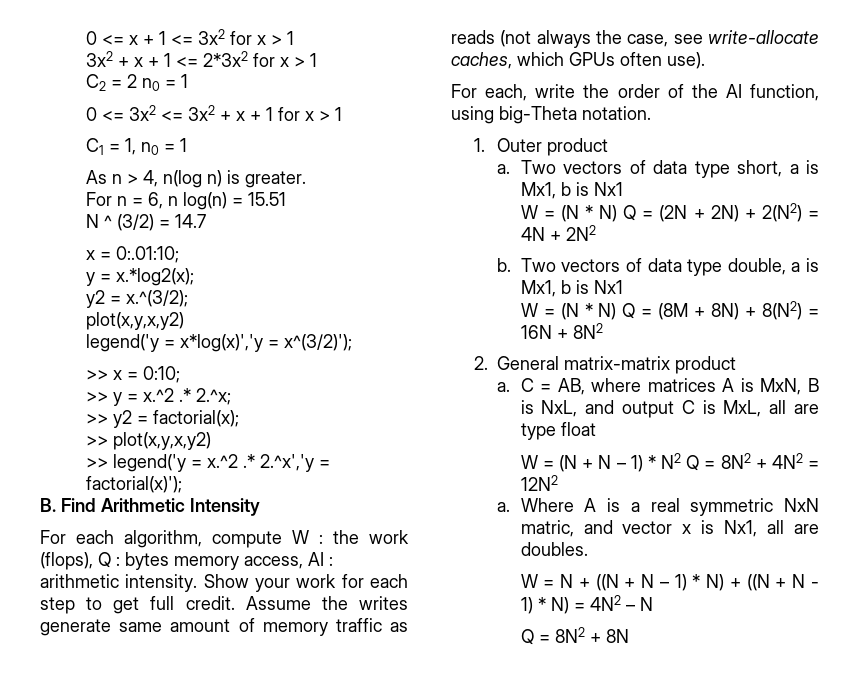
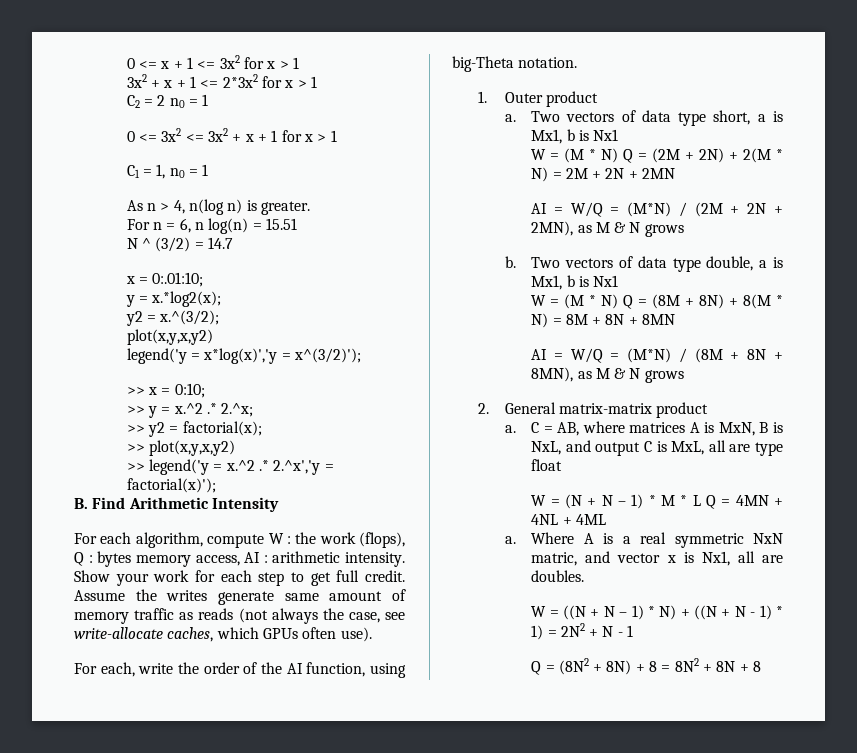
[560,205,688,222] (N * N) Q = (2N -> [564,148,681,163] (M * N) Q = (2M
[761,203,819,222] [520,225,596,241] 2(N2) = 4N + 2N2 -> [743,148,783,163] [531,167,676,182] [531,202,783,217] [531,221,684,237] 2(M * N) = 2M + 2N + 2MN // AI = W/Q = (M*N) / (2M + 2N + 2MN), as M & N grows
[560,303,579,320] (N -> [564,294,585,309] (M
[762,301,819,320] [520,323,603,339] 8(N2) = 16N + 8N2 -> [743,294,783,309] [531,313,676,328] [531,348,783,363] [531,367,684,383] 8(M * N) = 8M + 8N + 8MN // AI = W/Q = (M*N) / (8M + 8N + 8MN), as M & N grows
[661,453,819,471] [520,475,558,491] N2 Q = 8N2 + 4N2 = 12N2 -> [660,495,783,509] [531,514,606,525] M * L Q = 4MN + 4NL + 4ML
[560,574,590,588] N + -> (559, 613) none
[550,595,653,614] [520,629,534,645] N) = 4N2 – N // Q -> [531,623,634,640] [531,658,658,675] 1) = 2N2 + N - 1 // Q = (8N2 + 8N) + 8
(629, 636) none -> [739,661,762,672] + 8

